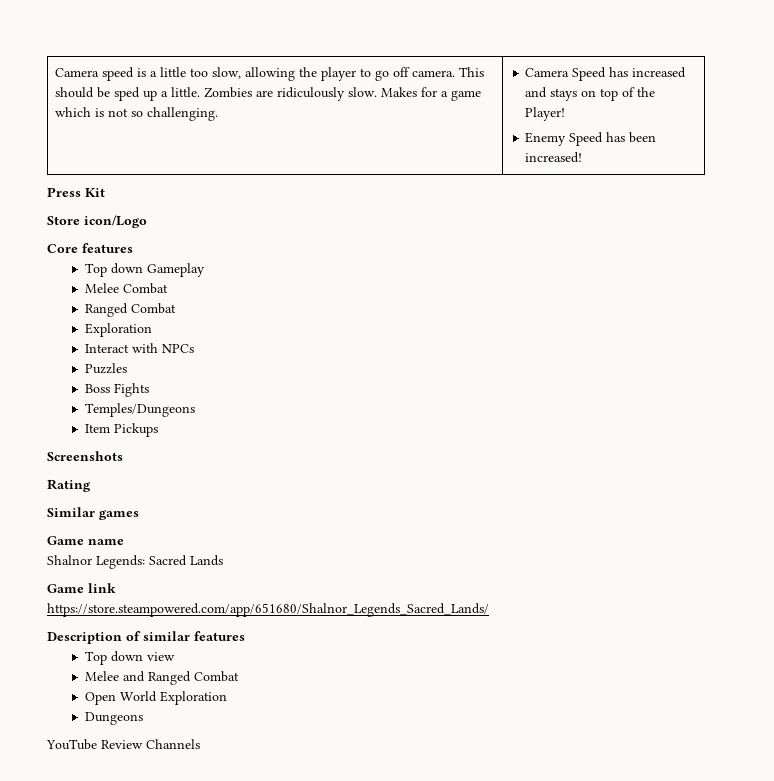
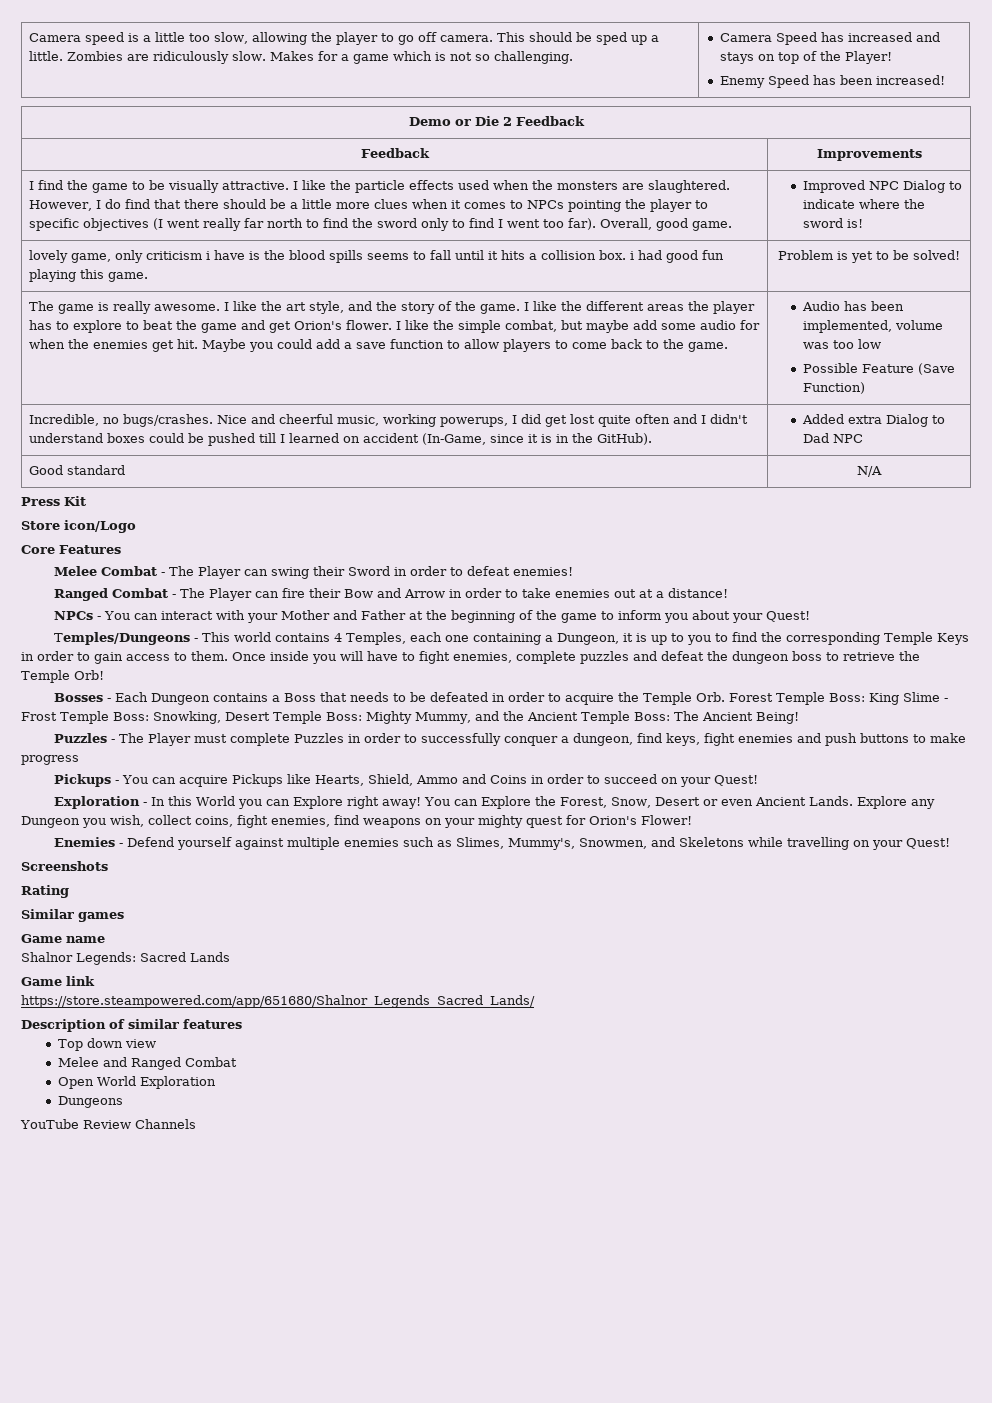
(583, 157) none -> [408,116,585,126] [360,148,430,158] [816,149,922,161] [28,180,730,193] [28,199,708,212] [28,218,732,231] [802,180,962,193] [802,199,925,209] [802,218,863,228] [28,250,724,263] [28,269,148,282] [778,250,960,263] [28,301,755,314] [28,320,760,333] [28,339,728,352] [801,301,904,311] [802,320,943,333] [802,339,881,349] [802,363,955,375] [802,382,865,394] [28,414,748,427] [28,433,652,446] [801,414,945,427] [802,433,863,443] [28,465,125,475] [857,466,882,477] // Demo or Die 2 Feedback // Feedback | Improvements // I find the game to be visually attractive. I like the particle effects used when the monsters are slaughtered. However, I do find that there should be a little more clues when it comes to NPCs pointing the player to specific objectives (I went really far north to find the sword only to find I went too far). Overall, good game. | Improved NPC Dialog to indicate where the sword is! // lovely game, only criticism i have is the blood spills seems to fall until it hits a collision box. i had good fun playing this game. | Problem is yet to be solved! // The game is really awesome. I like the art style, and the story of the game. I like the different areas the player has to explore to beat the game and get Orion's flower. I like the simple combat, but maybe add some audio for when the enemies get hit. Maybe you could add a save function to allow players to come back to the game. | Audio has been implemented, volume was too low // Possible Feature (Save Function) // Incredible, no bugs/crashes. Nice and cheerful music, working powerups, I did get lost quite often and I didn't understand boxes could be pushed till I learned on accident (In-Game, since it is in the GitHub). | Added extra Dialog to Dad NPC // Good standard | N/A
[82,243,133,253] [85,263,206,277] [85,283,169,294] [85,303,177,317] [85,323,153,337] [85,343,195,353] [85,363,128,374] [85,383,150,397] [85,403,196,417] [85,423,159,437] features // Top down Gameplay // Melee Combat // Ranged Combat // Exploration // Interact with NPCs // Puzzles // Boss Fights // Temples/Dungeons // Item Pickups -> [59,545,121,554] [54,566,574,579] [54,588,729,601] [54,610,811,623] [54,632,970,645] [21,651,920,664] [21,670,104,683] [54,692,949,705] [21,711,799,724] [54,733,967,746] [21,755,79,765] [54,774,759,787] [54,796,936,809] [21,815,692,828] [54,837,951,850] Features // Melee Combat - The Player can swing their Sword in order to defeat enemies! // Ranged Combat - The Player can fire their Bow and Arrow in order to take enemies out at a distance! // NPCs - You can interact with your Mother and Father at the beginning of the game to inform you about your Quest! // Temples/Dungeons - This world contains 4 Temples, each one containing a Dungeon, it is up to you to find the corresponding Temple Keys in order to gain access to them. Once inside you will have to fight enemies, complete puzzles and defeat the dungeon boss to retrieve the Temple Orb! // Bosses - Each Dungeon contains a Boss that needs to be defeated in order to acquire the Temple Orb. Forest Temple Boss: King Slime - Frost Temple Boss: Snowking, Desert Temple Boss: Mighty Mummy, and the Ancient Temple Boss: The Ancient Being! // Puzzles - The Player must complete Puzzles in order to successfully conquer a dungeon, find keys, fight enemies and push buttons to make progress // Pickups - You can acquire Pickups like Hearts, Shield, Ammo and Coins in order to succeed on your Quest! // Exploration - In this World you can Explore right away! You can Explore the Forest, Snow, Desert or even Ancient Lands. Explore any Dungeon you wish, collect coins, fight enemies, find weapons on your mighty quest for Orion's Flower! // Enemies - Defend yourself against multiple enemies such as Slimes, Mummy's, Snowmen, and Skeletons while travelling on your Quest!

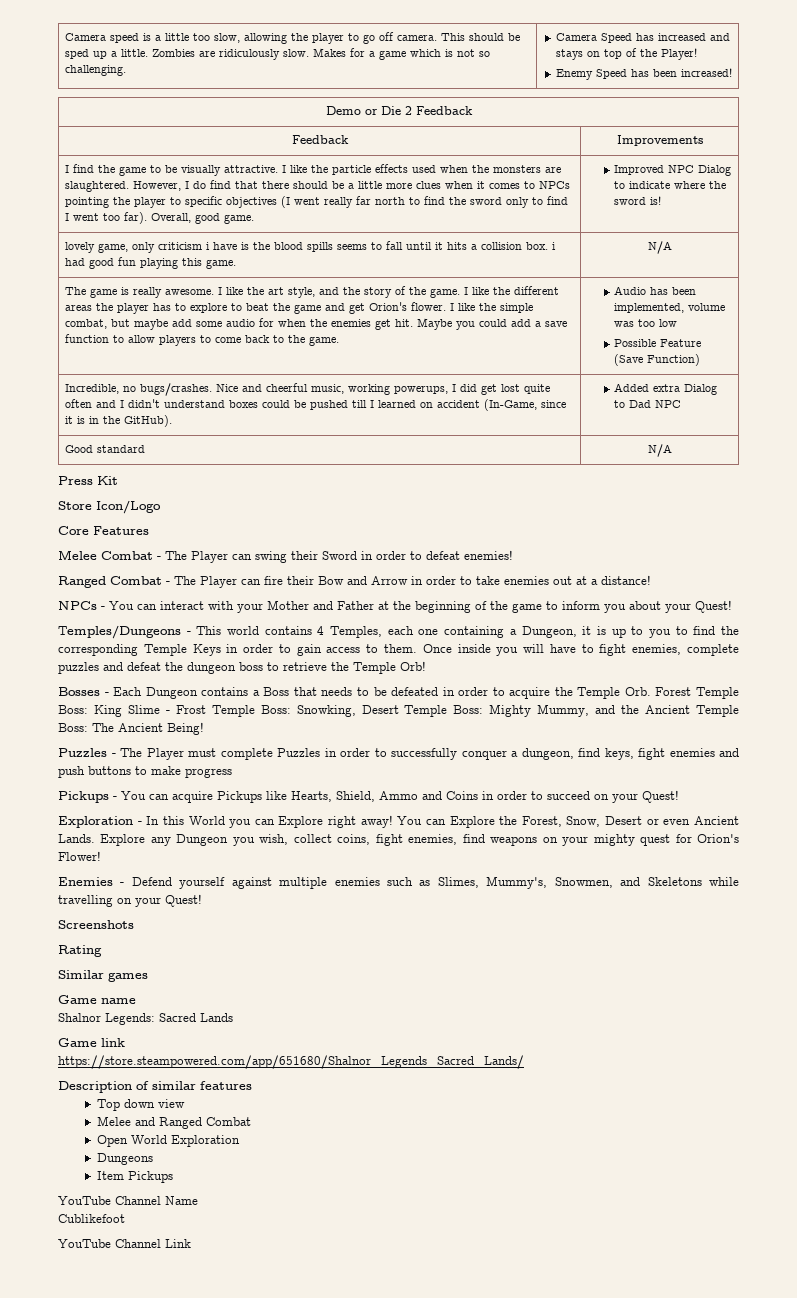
[778,250,960,263] Problem is yet to be solved! -> [647,241,672,254] N/A
[64,520,136,533] icon/Logo -> [96,500,161,514] Icon/Logo
[20,1119,196,1129] // YouTube Review Channels -> [96,1171,173,1183] [58,1196,198,1205] [58,1214,125,1223] [58,1239,191,1248] // Item Pickups // YouTube Channel Name // Cublikefoot // YouTube Channel Link

